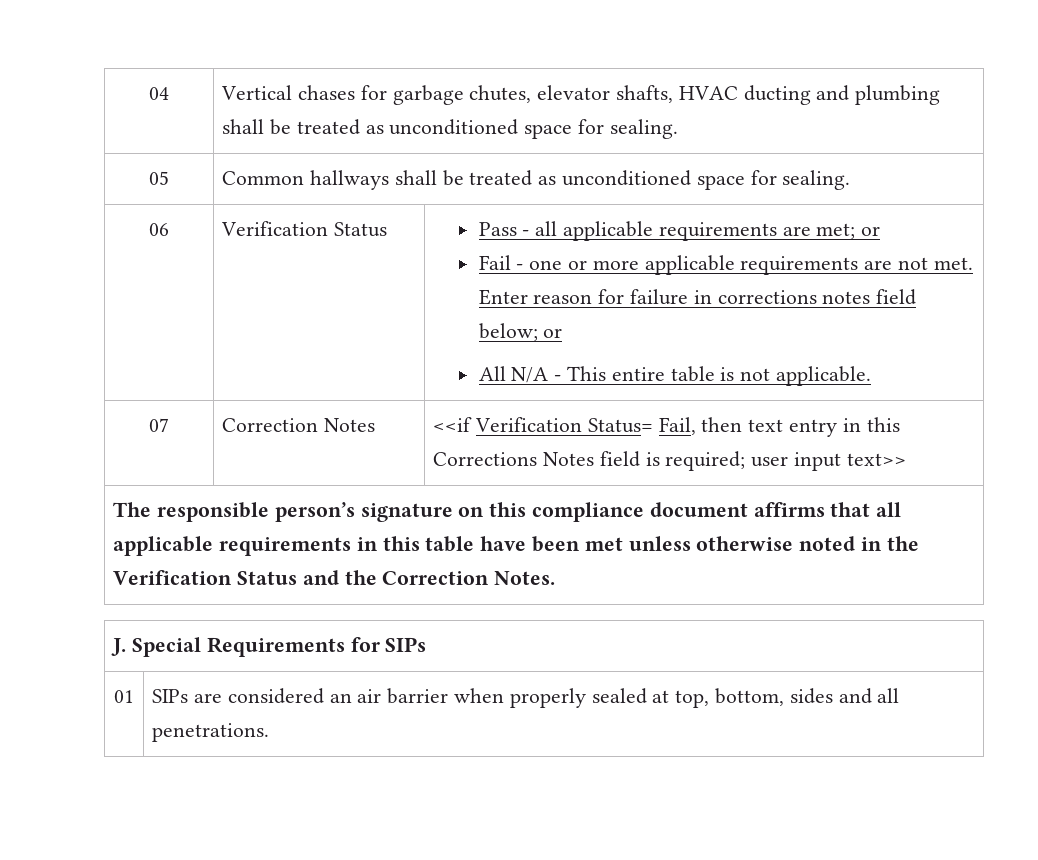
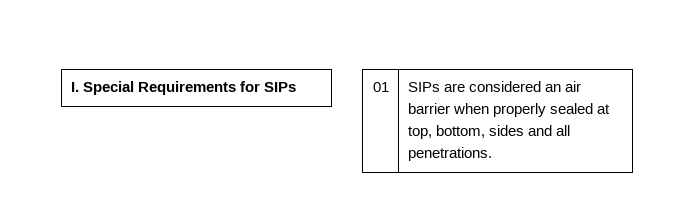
[149,87,169,100] [221,85,941,105] [222,119,678,139] [149,171,169,185] [222,170,851,190] [149,223,169,236] [221,221,388,237] [478,221,881,241] [478,255,973,275] [478,289,917,305] [478,323,563,341] [478,366,872,386] [149,418,169,432] [222,418,376,432] [433,417,900,437] [433,451,906,471] [113,502,902,522] [113,536,919,556] [113,570,556,585] [111,638,127,656] 04 | Vertical chases for garbage chutes, elevator shafts, HVAC ducting and plumbing shall be treated as unconditioned space for sealing. // 05 | Common hallways shall be treated as unconditioned space for sealing. // 06 | Verification Status | Pass - all applicable requirements are met; or // Fail - one or more applicable requirements are not met. Enter reason for failure in corrections notes field below; or // All N/A - This entire table is not applicable. // 07 | Correction Notes | <<if Verification Status= Fail, then text entry in this Corrections Notes field is required; user input text>> // The responsible person’s signature on this compliance document affirms that all applicable requirements in this table have been met unless otherwise noted in the Verification Status and the Correction Notes. // J. -> [70,82,79,92] I.

